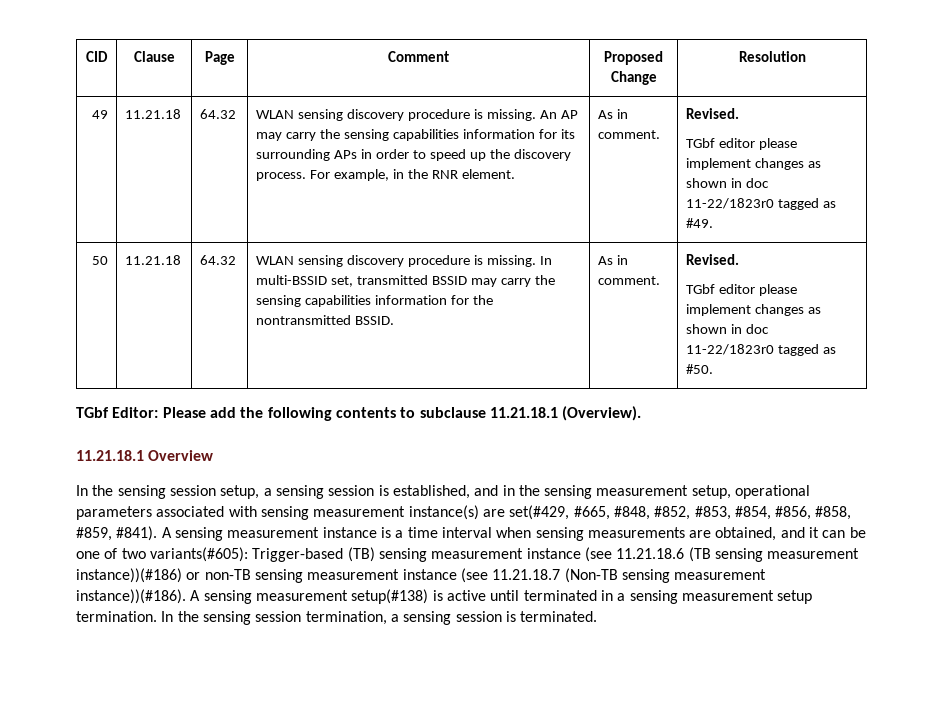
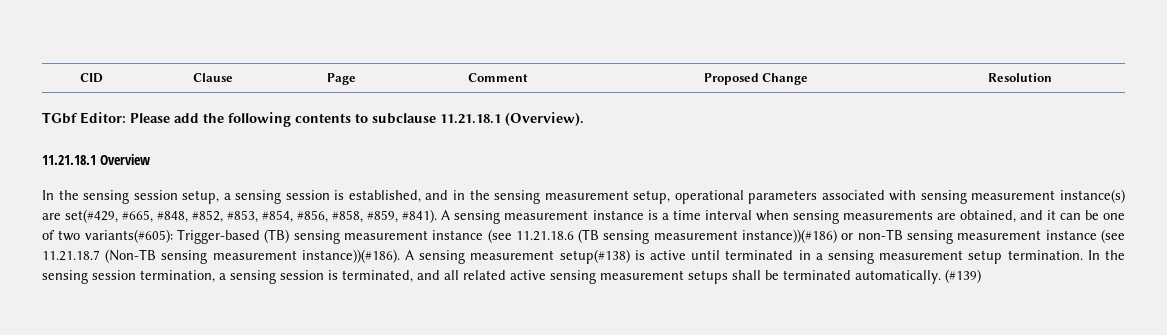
[91,110,108,119] [125,109,182,119] [200,109,237,119] [256,109,578,121] [256,129,575,141] [256,149,571,161] [256,169,515,181] [598,109,629,119] [598,130,661,139] [686,108,740,119] [686,138,798,150] [686,158,822,170] [686,178,770,188] [686,198,837,210] [686,218,714,228] [91,256,108,265] [125,255,182,265] [200,255,237,265] [256,255,552,267] [256,275,555,287] [256,295,493,307] [256,315,395,325] [598,255,629,265] [598,276,661,285] [686,254,740,265] [686,284,798,296] [686,304,822,316] [686,324,770,334] [686,344,837,356] [686,364,714,374] // 49 | 11.21.18 | 64.32 | WLAN sensing discovery procedure is missing. An AP may carry the sensing capabilities information for its surrounding APs in order to speed up the discovery process. For example, in the RNR element. | As in comment. | Revised. // TGbf editor please implement changes as shown in doc 11-22/1823r0 tagged as #49. // 50 | 11.21.18 | 64.32 | WLAN sensing discovery procedure is missing. In multi-BSSID set, transmitted BSSID may carry the sensing capabilities information for the nontransmitted BSSID. | As in comment. | Revised. // TGbf editor please implement changes as shown in doc 11-22/1823r0 tagged as #50. -> (1052, 77) none
[520,611,598,622] terminated. -> [342,269,981,284] terminated, and all related active sensing measurement setups shall be terminated automatically. (#139)

